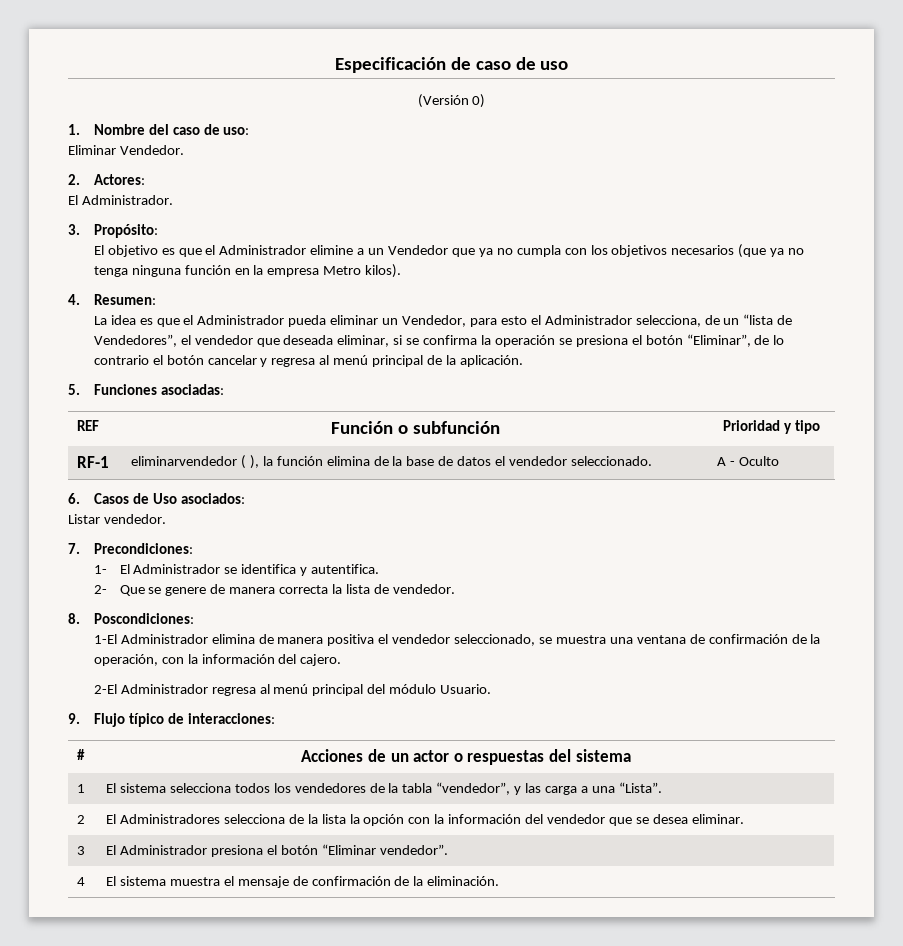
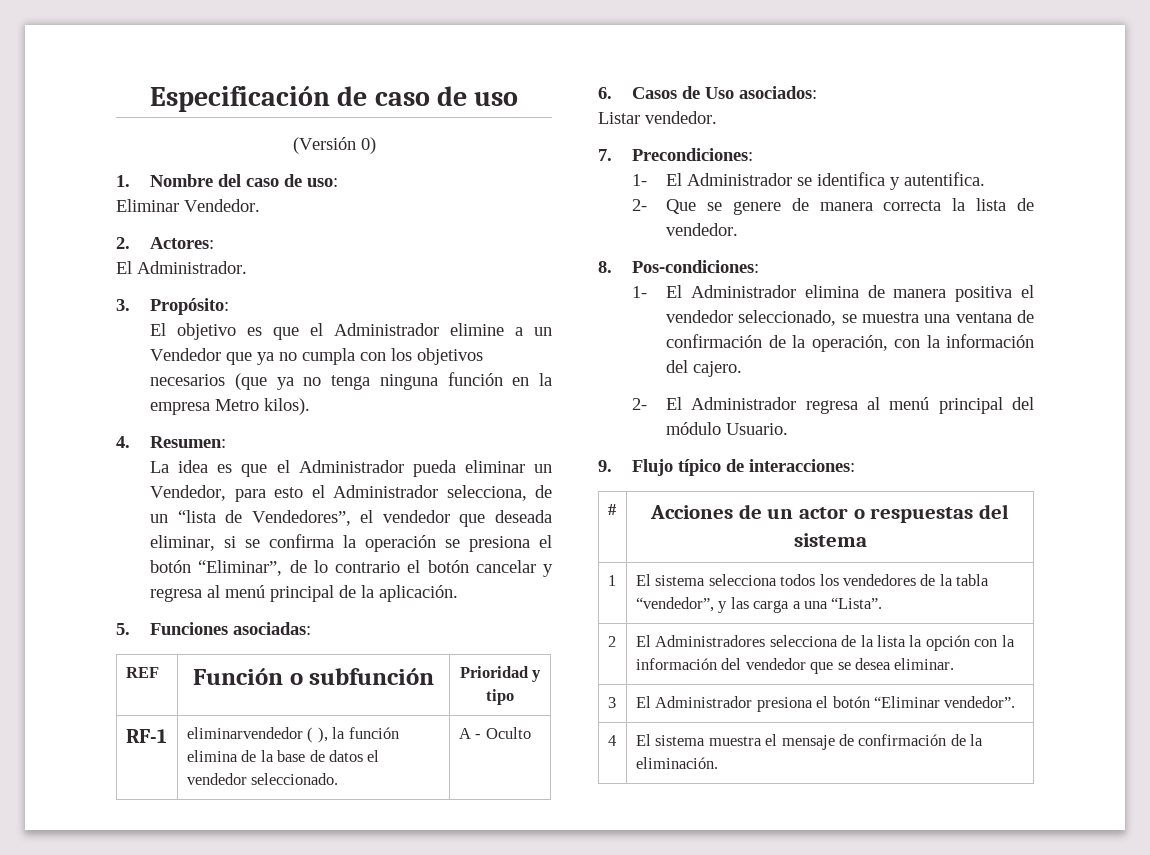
[93,613,194,624] [93,634,117,644] Poscondiciones: // 1-El -> [632,260,760,273] [632,285,683,298] Pos-condiciones: // 1- El
[93,684,117,694] 2-El -> [632,397,683,410] 2- El

